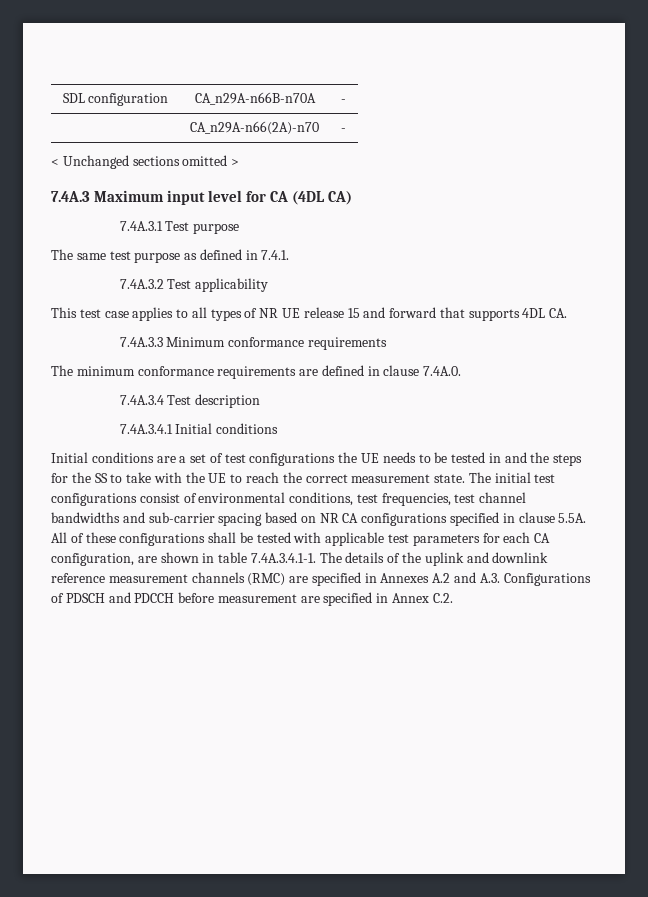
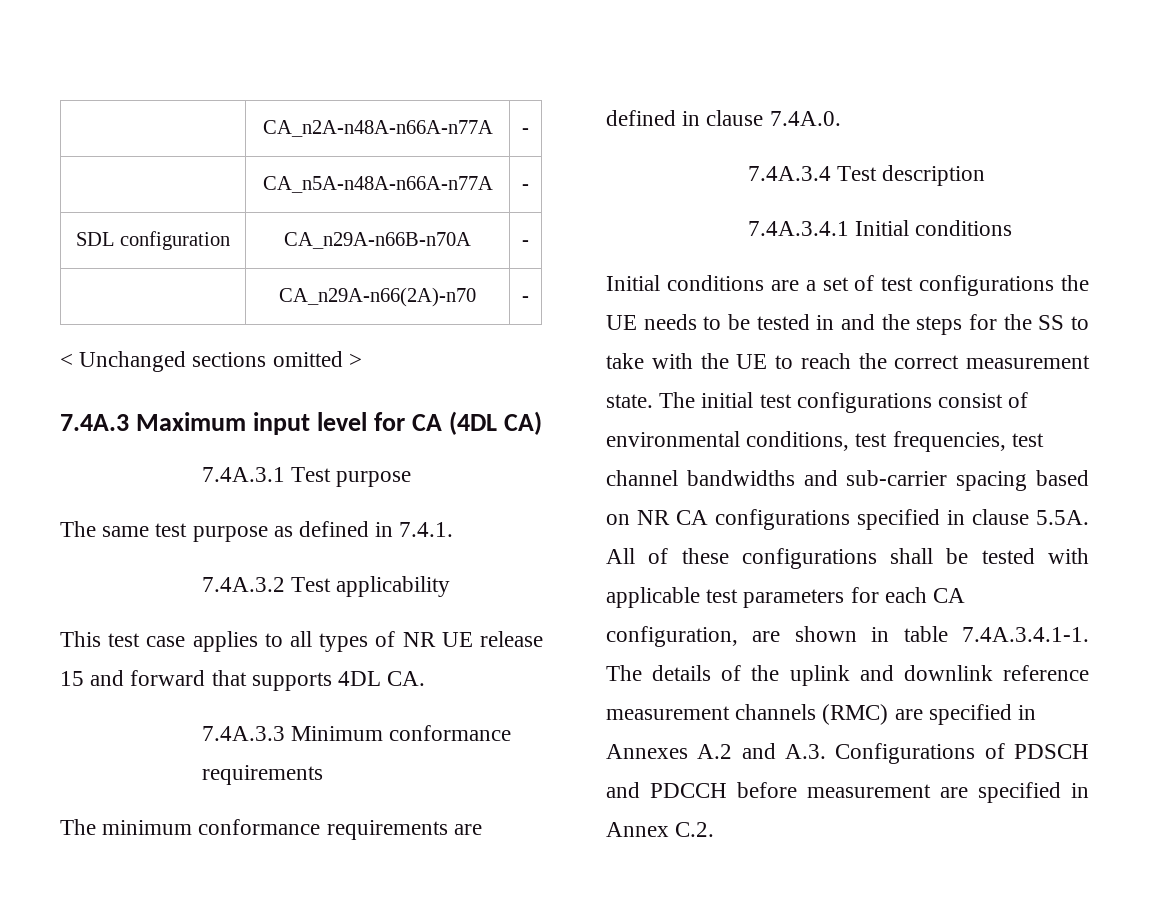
(62, 98) none -> [262,120,493,137] [522,128,529,134] [262,176,493,193] [522,184,529,190] | CA_n2A-n48A-n66A-n77A | - // | CA_n5A-n48A-n66A-n77A | - //

